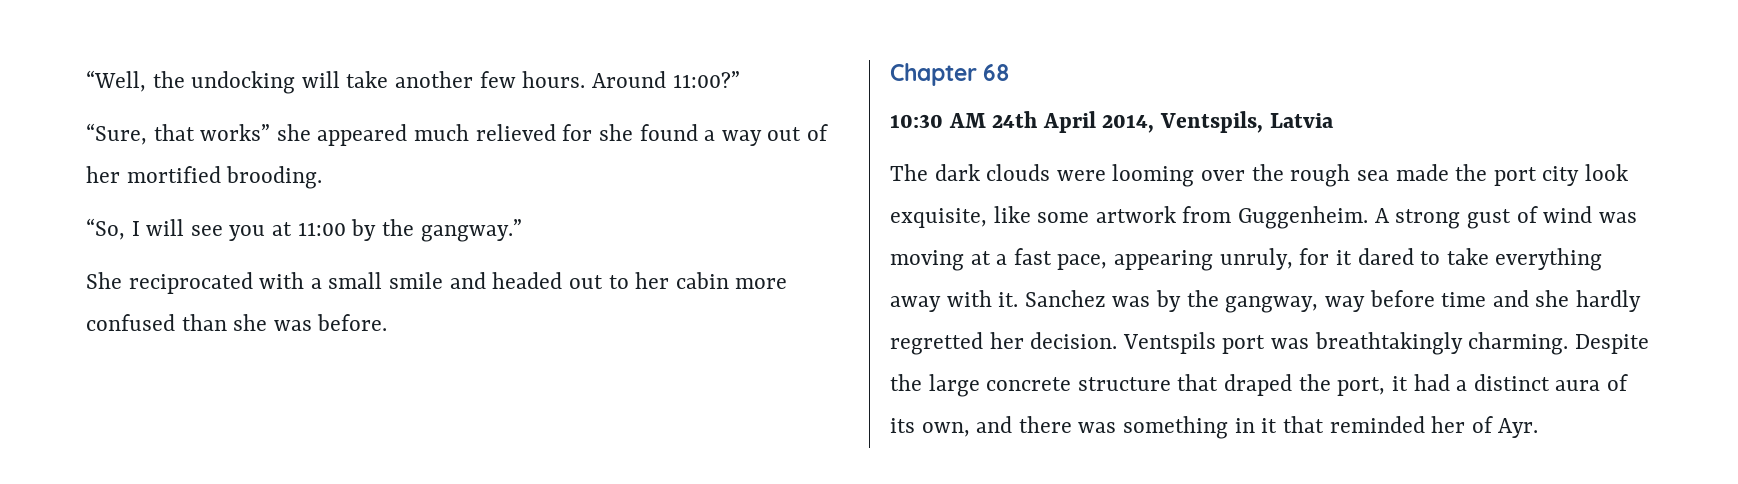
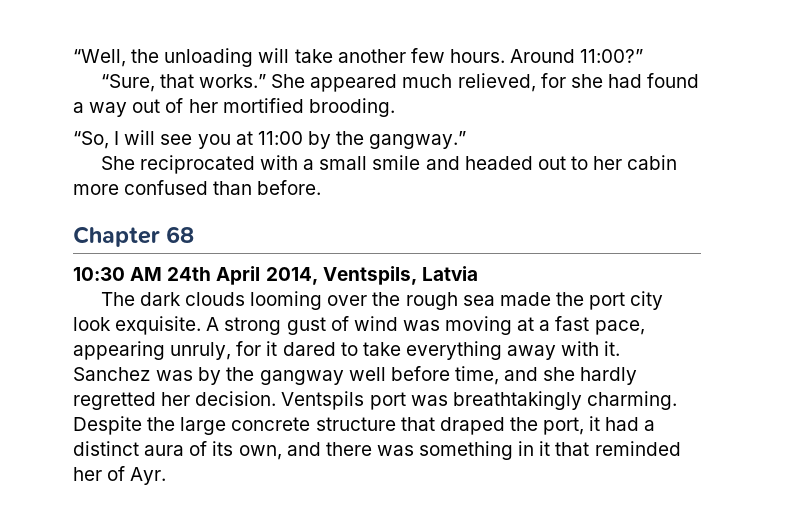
[191,71,296,94] undocking -> [164,48,254,67] unloading
[200,124,311,141] works” she -> [199,74,306,88] works.” She
[475,124,556,141] relieved -> [457,73,536,92] relieved,
(633, 132) none -> [607,74,642,88] had
[233,314,312,331] she was -> (253, 188) none
[1056,170,1106,181] were -> (246, 299) none
[890,206,1369,229] exquisite, like some artwork from Guggenheim. -> [115,316,202,335] exquisite.
[1225,290,1487,313] gangway, way before time -> [259,366,499,385] gangway well before time,

